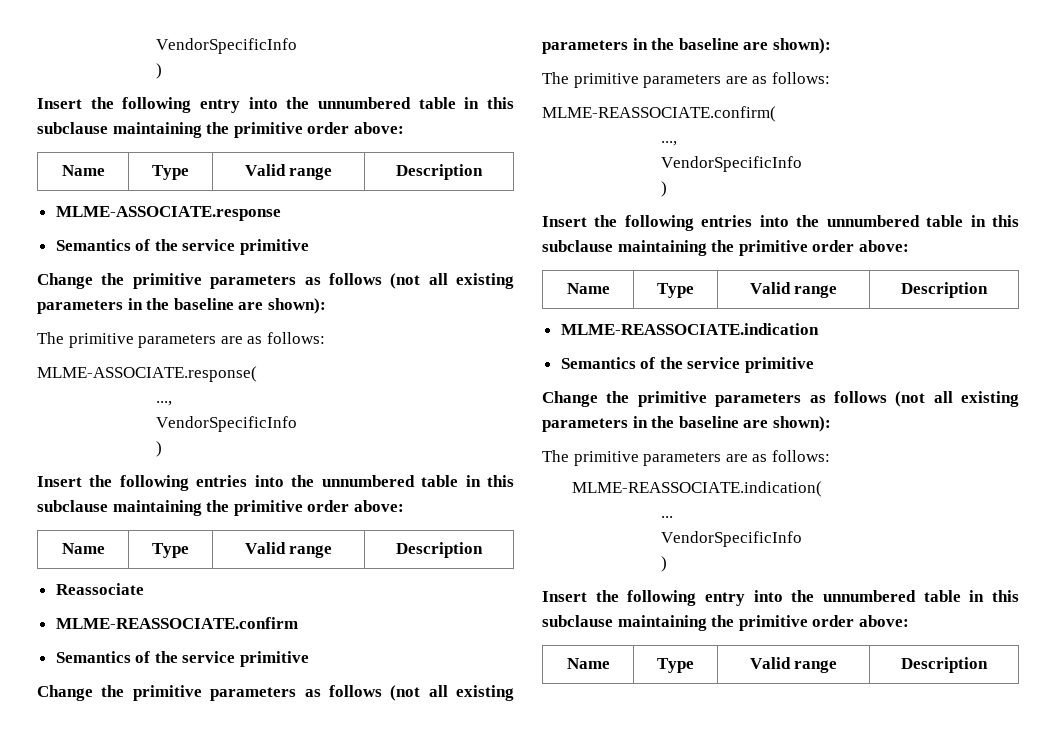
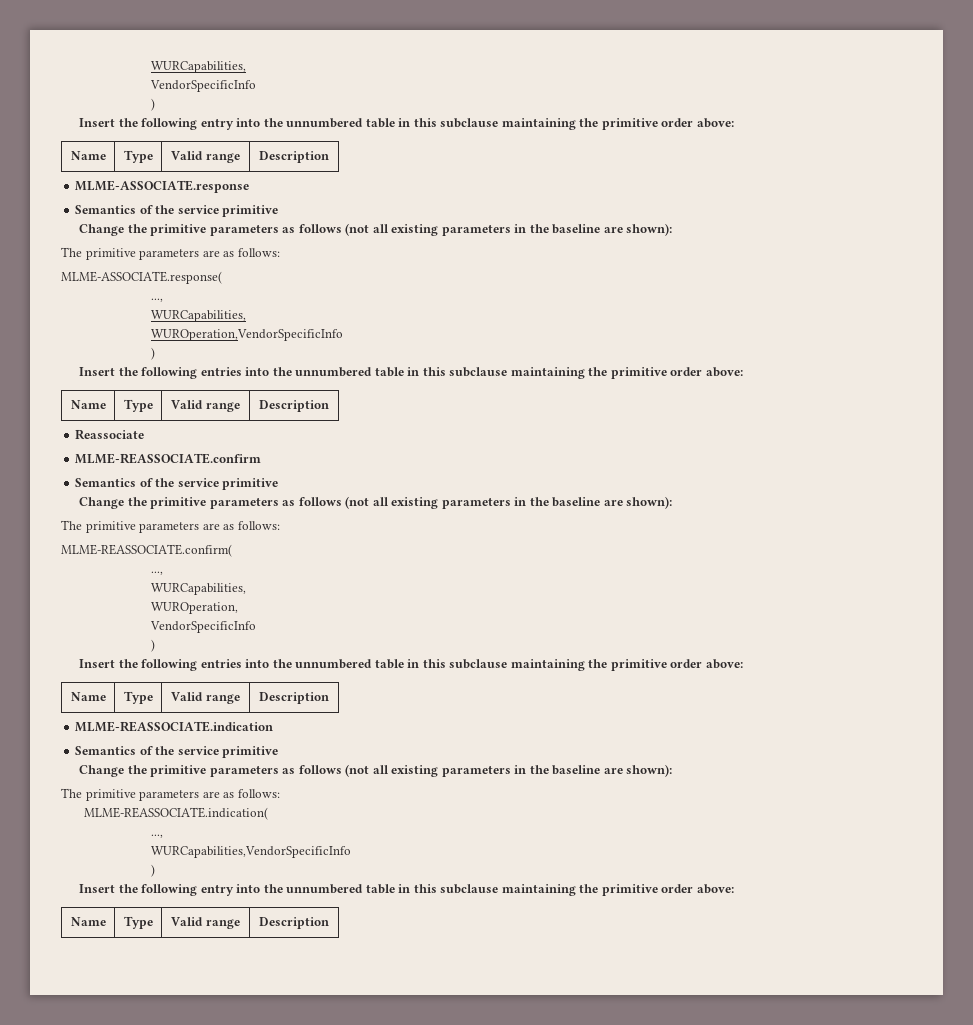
(155, 46) none -> [151,61,247,73] WURCapabilities, //
[155,416,297,432] VendorSpecificInfo -> [151,310,247,322] [151,329,344,341] WURCapabilities, // WUROperation,VendorSpecificInfo
(677, 143) none -> [151,583,247,595] [151,602,239,614] // WURCapabilities, // WUROperation,
[660,516,673,518] [660,531,802,547] ... // VendorSpecificInfo -> [151,834,164,838] [151,846,352,858] ..., // WURCapabilities,VendorSpecificInfo

